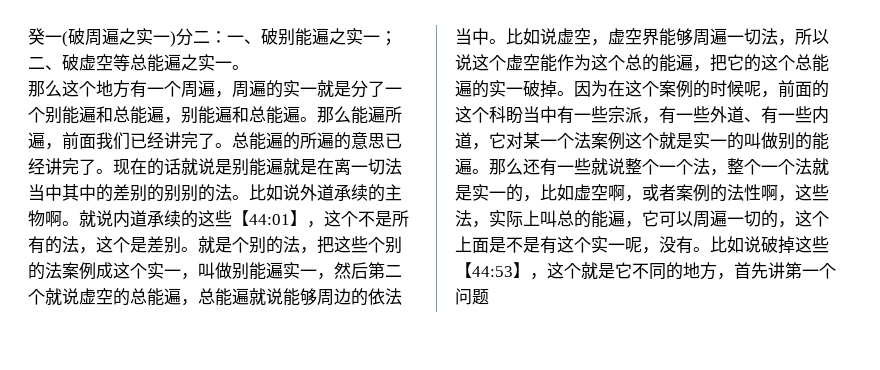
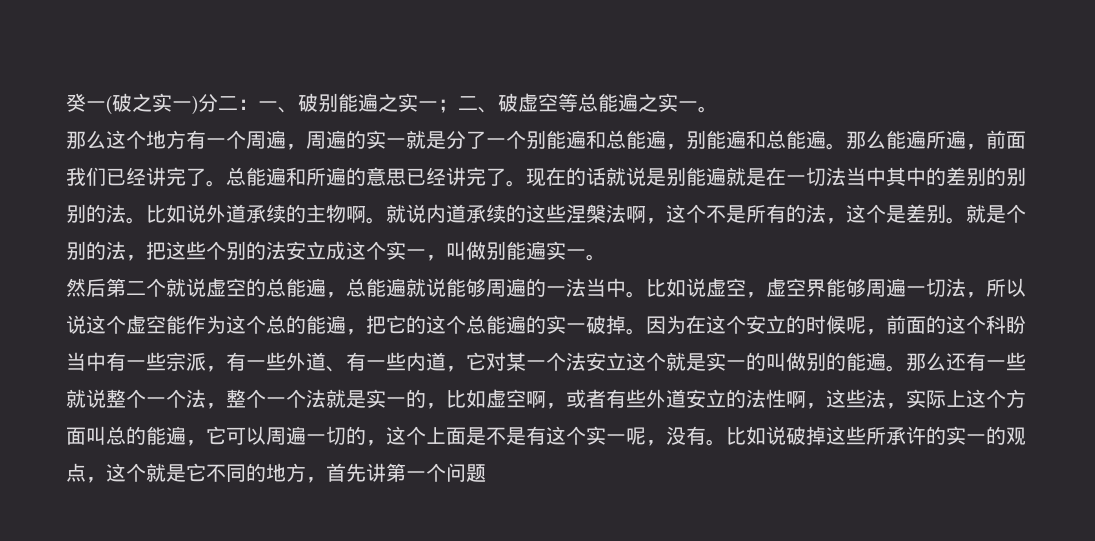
[85,28,119,46] 周遍 -> (132, 102) none
[283,132,300,150] 的 -> [286,167,306,186] 和
[334,158,351,175] 离 -> (786, 176) none
[232,210,307,226] 【44:01】 -> [566,204,646,223] 涅槃法啊
[62,262,96,280] 案例 -> [286,241,326,260] 安立
[317,273,334,280] ， -> [586,254,606,261] 。 //
[334,288,385,306] 边的依 -> [506,278,566,297] 遍的一
[659,80,693,98] 案例 -> [746,315,786,334] 安立
[591,132,625,150] 案例 -> [586,352,626,371] 安立
[676,184,710,202] 案例 -> [606,389,726,408] 有些外道安立
(540, 218) none -> [966,389,1026,408] [66,427,86,445] 这个方面
[455,262,530,278] 【44:53】 -> [866,426,1026,445] [66,463,86,482] 所承许的实一的观点

